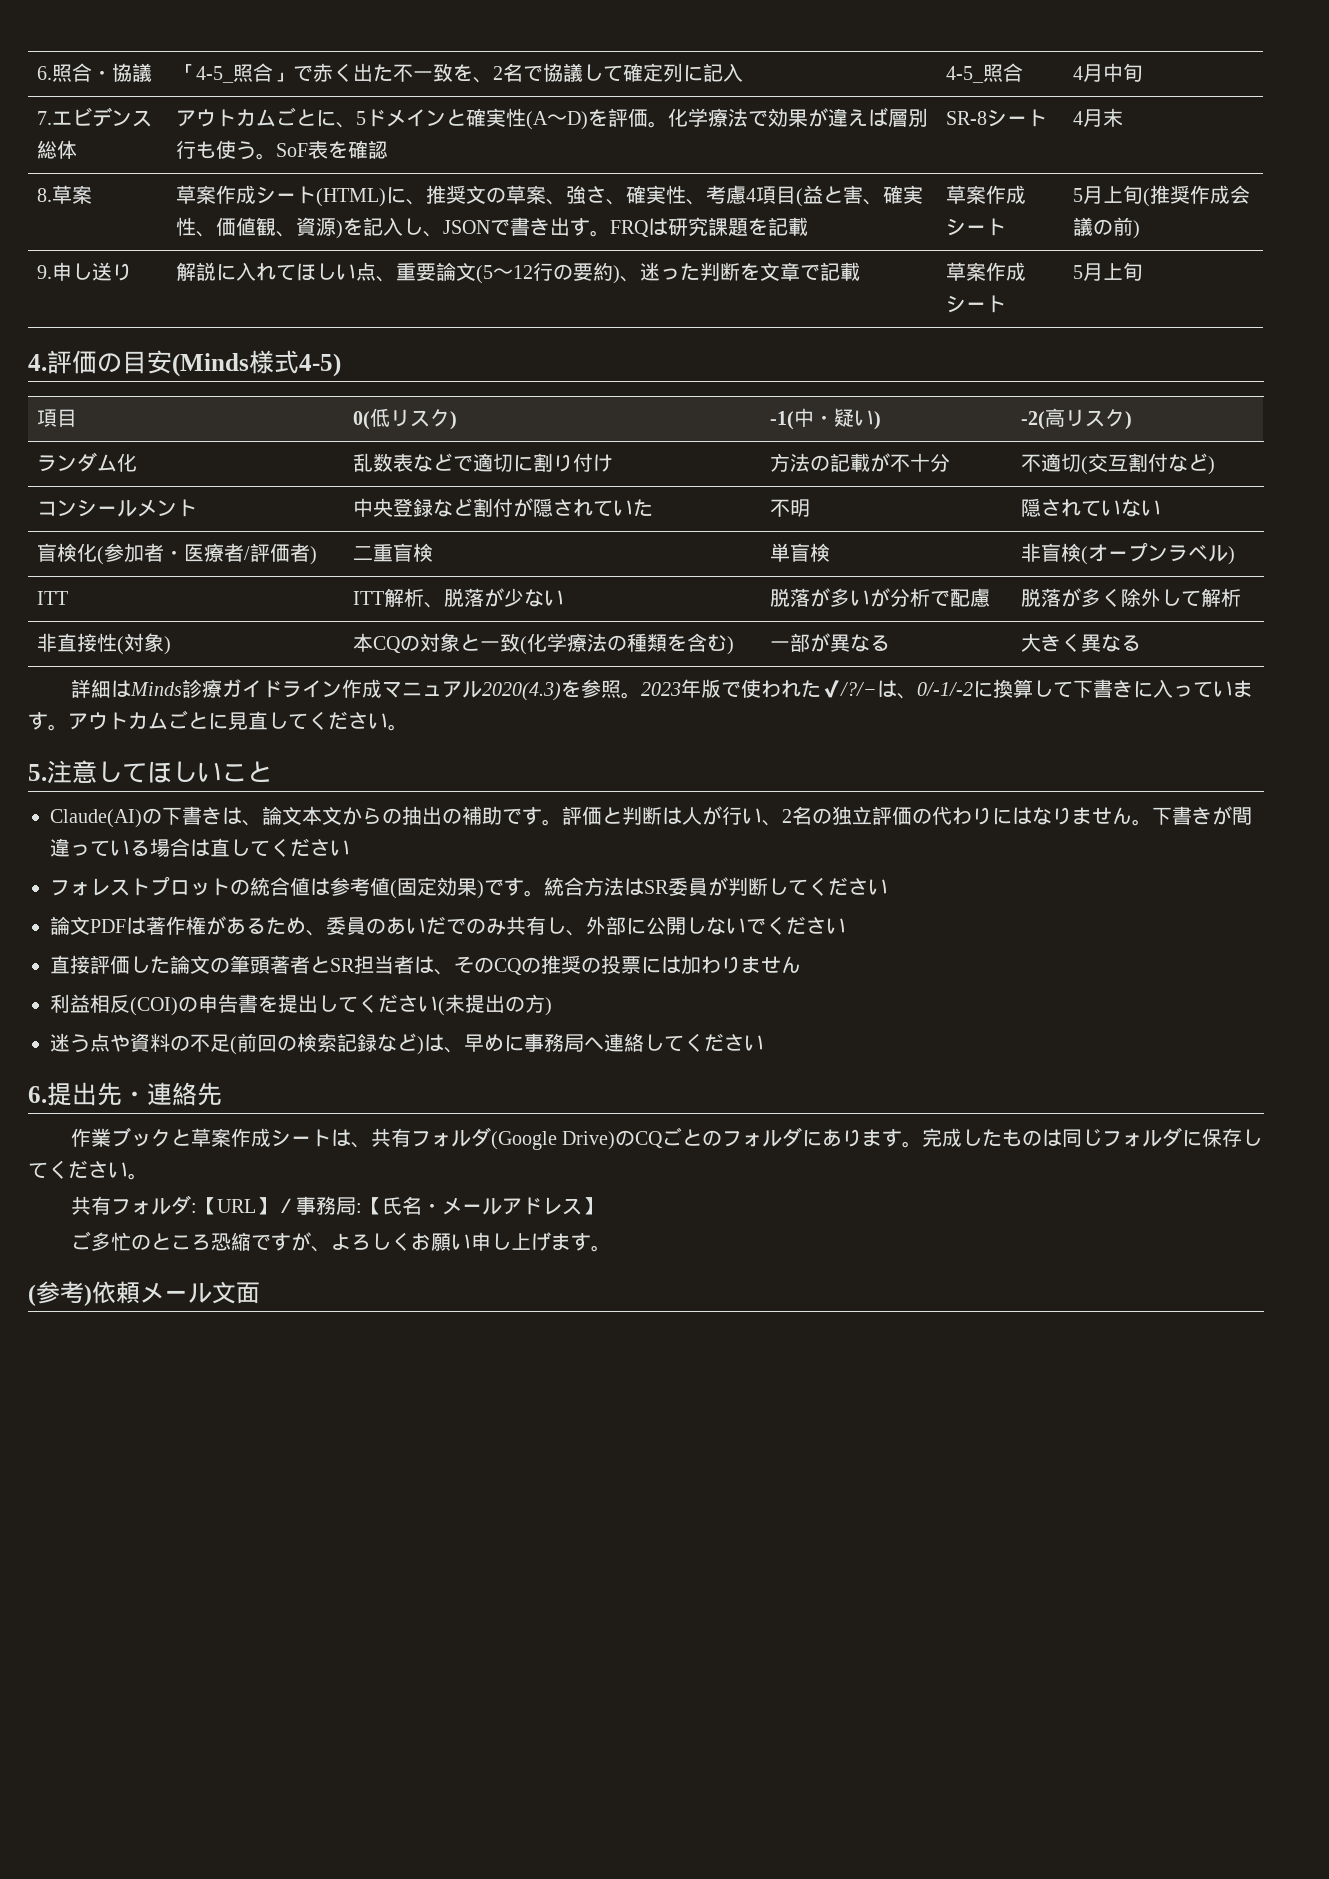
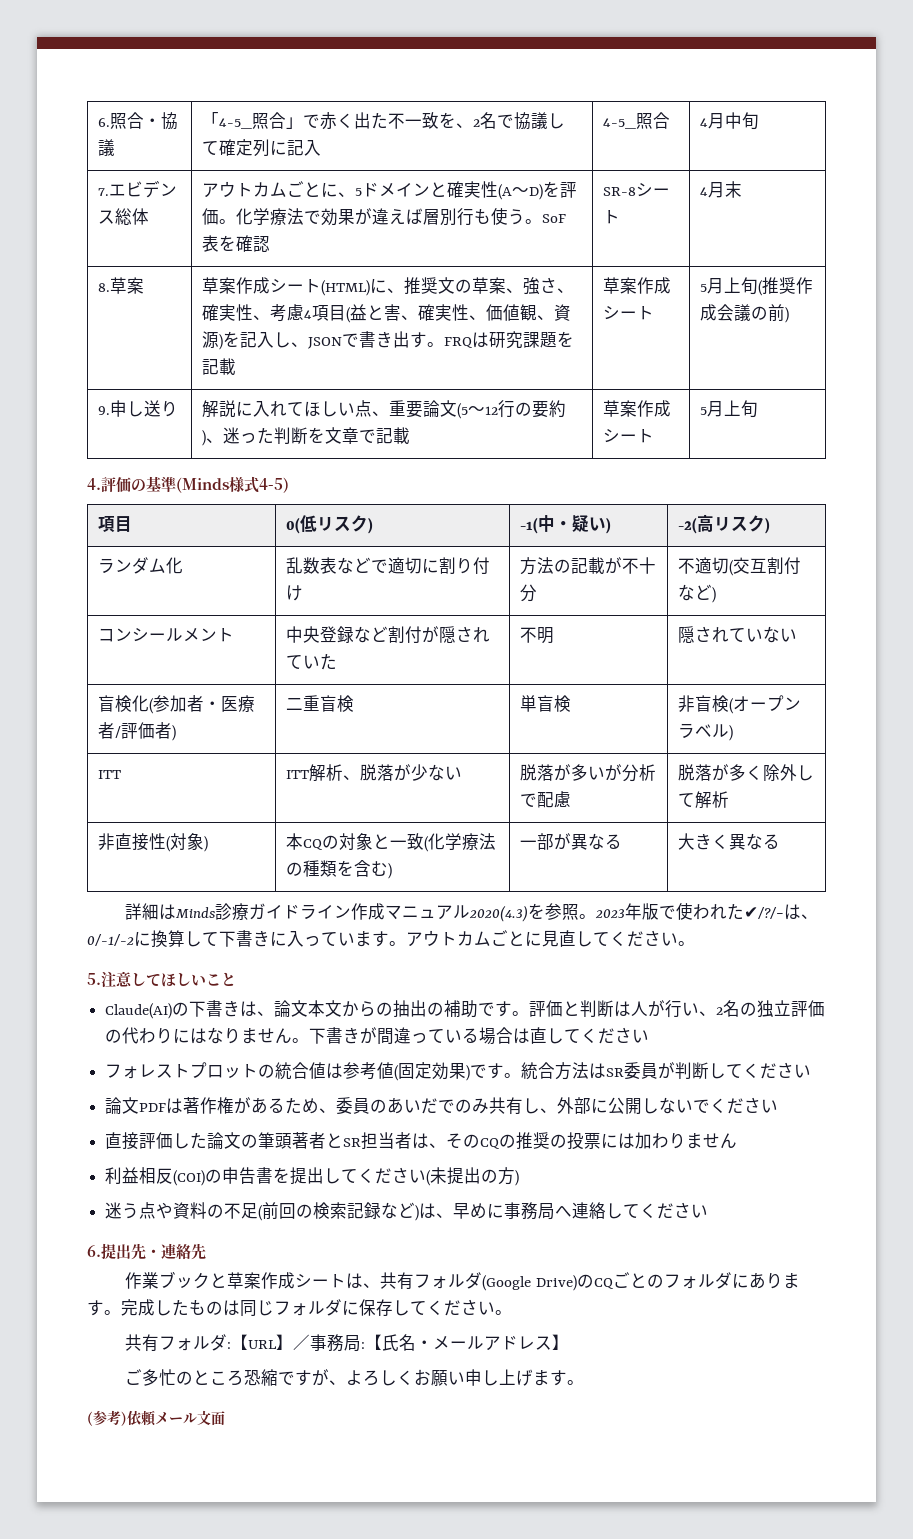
[122,350,172,374] 目安 -> [146,476,176,493] 基準

